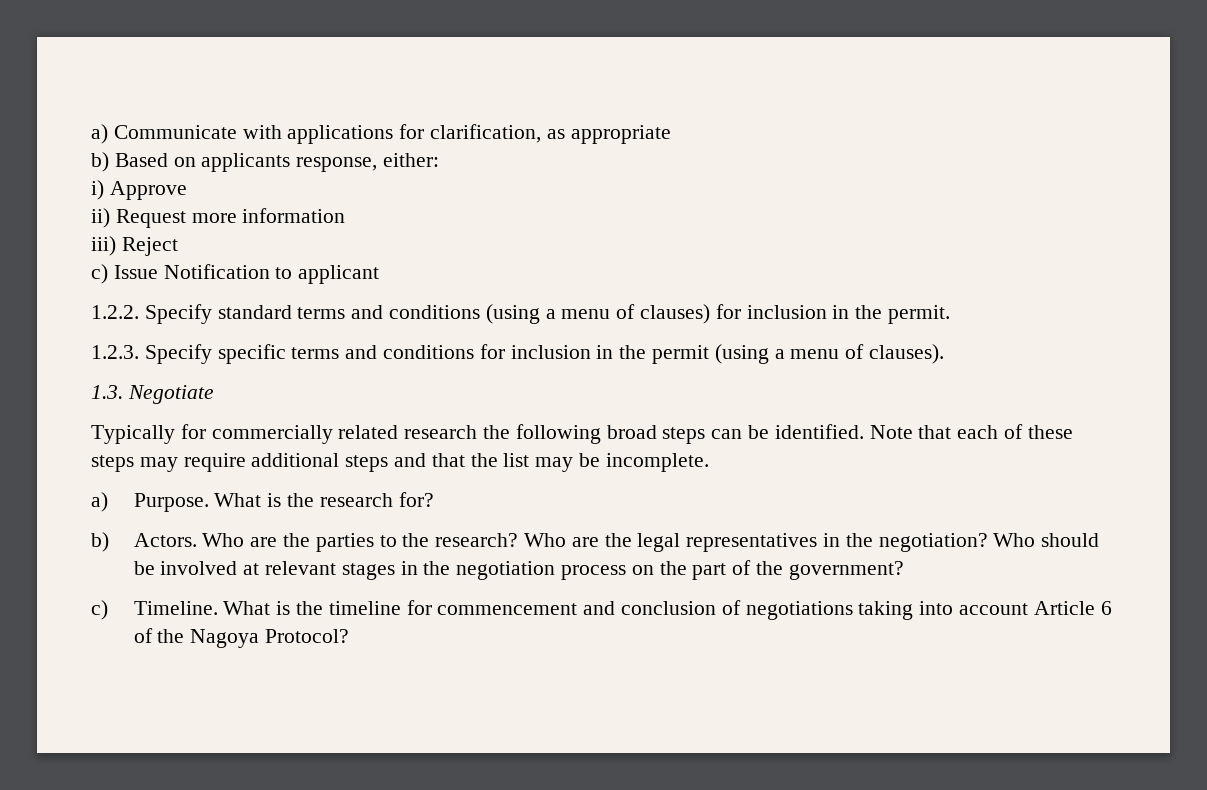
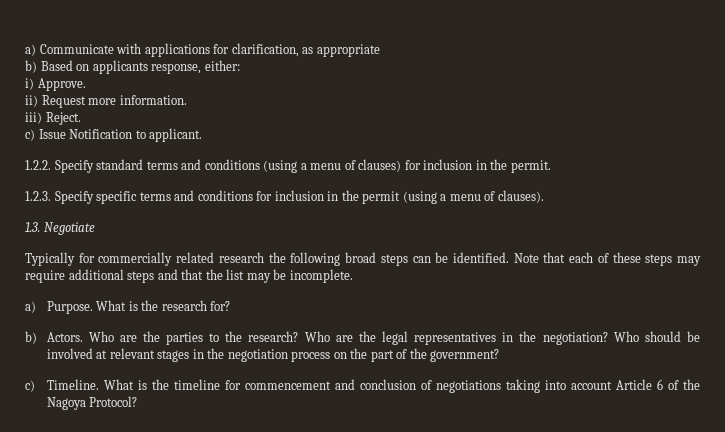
[109,181,187,200] Approve -> [37,78,86,91] Approve.
[242,208,346,223] information -> [119,95,187,105] information.
[121,237,178,256] Reject -> [45,112,81,125] Reject.
[298,265,380,284] applicant -> [149,128,203,142] applicant.

